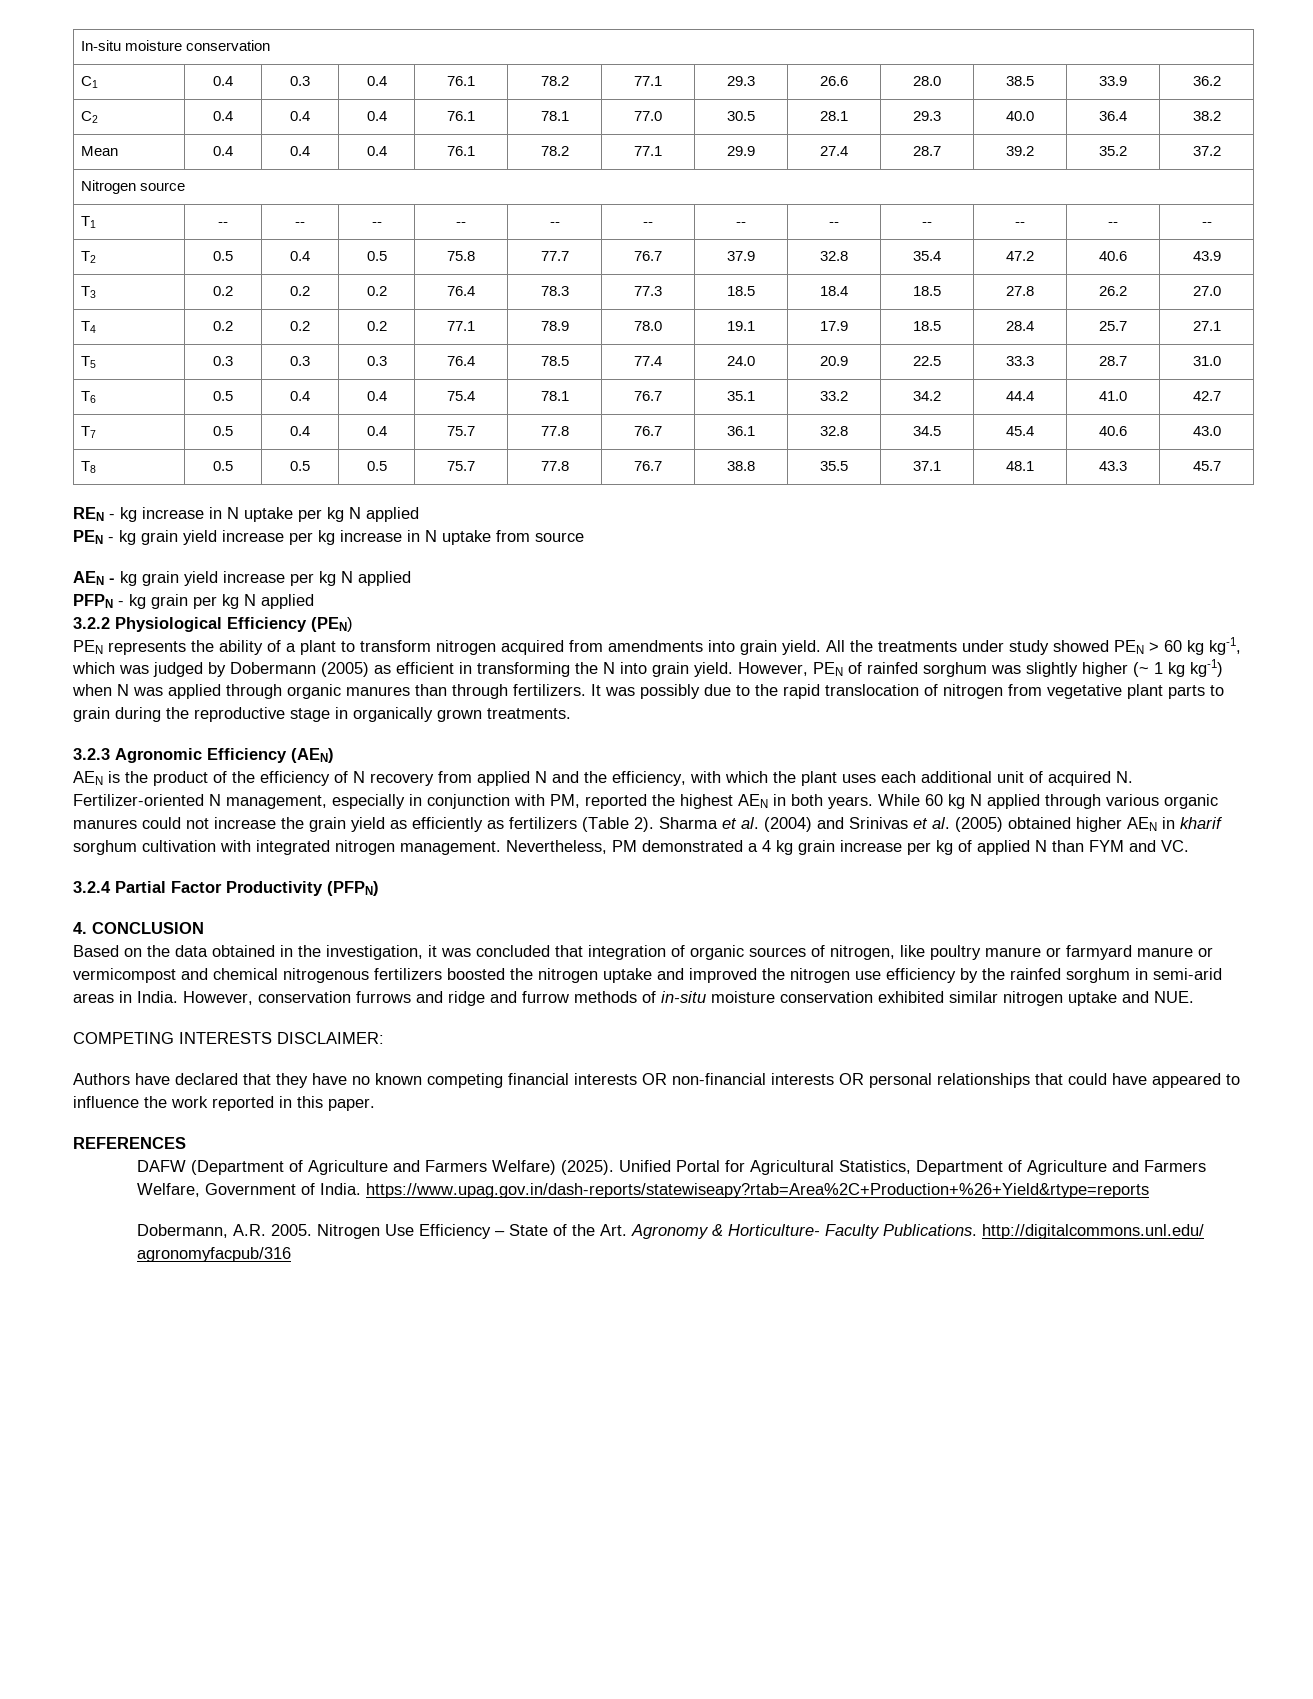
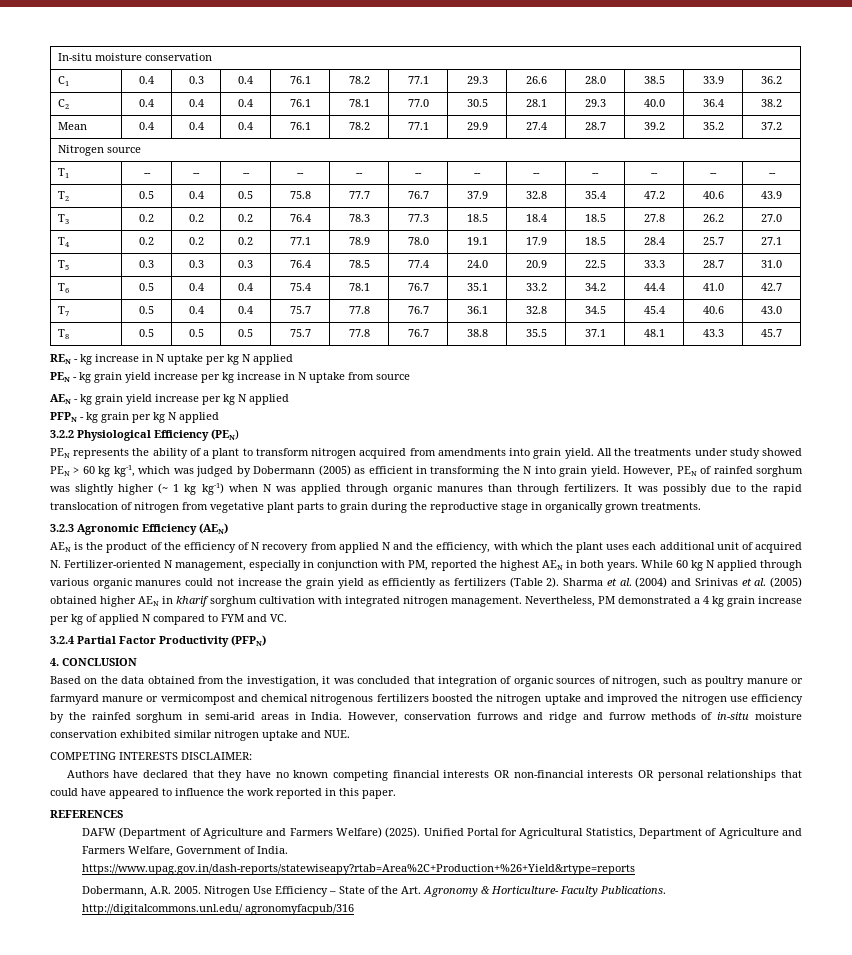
[1052,840,1084,852] than -> [153,614,218,625] compared to
[280,945,293,957] in -> [198,676,225,684] from
[900,945,925,957] like -> [663,676,702,684] such as

